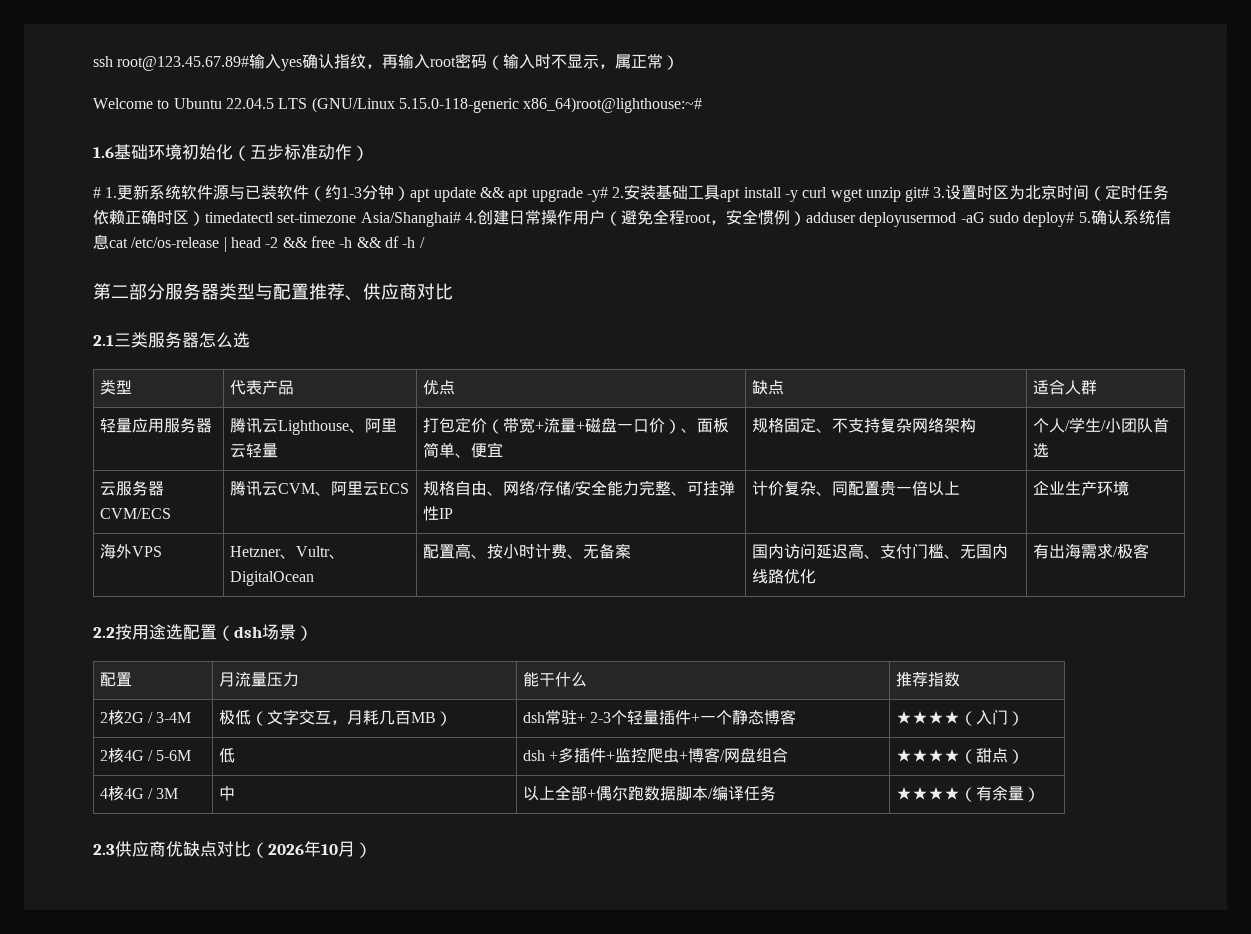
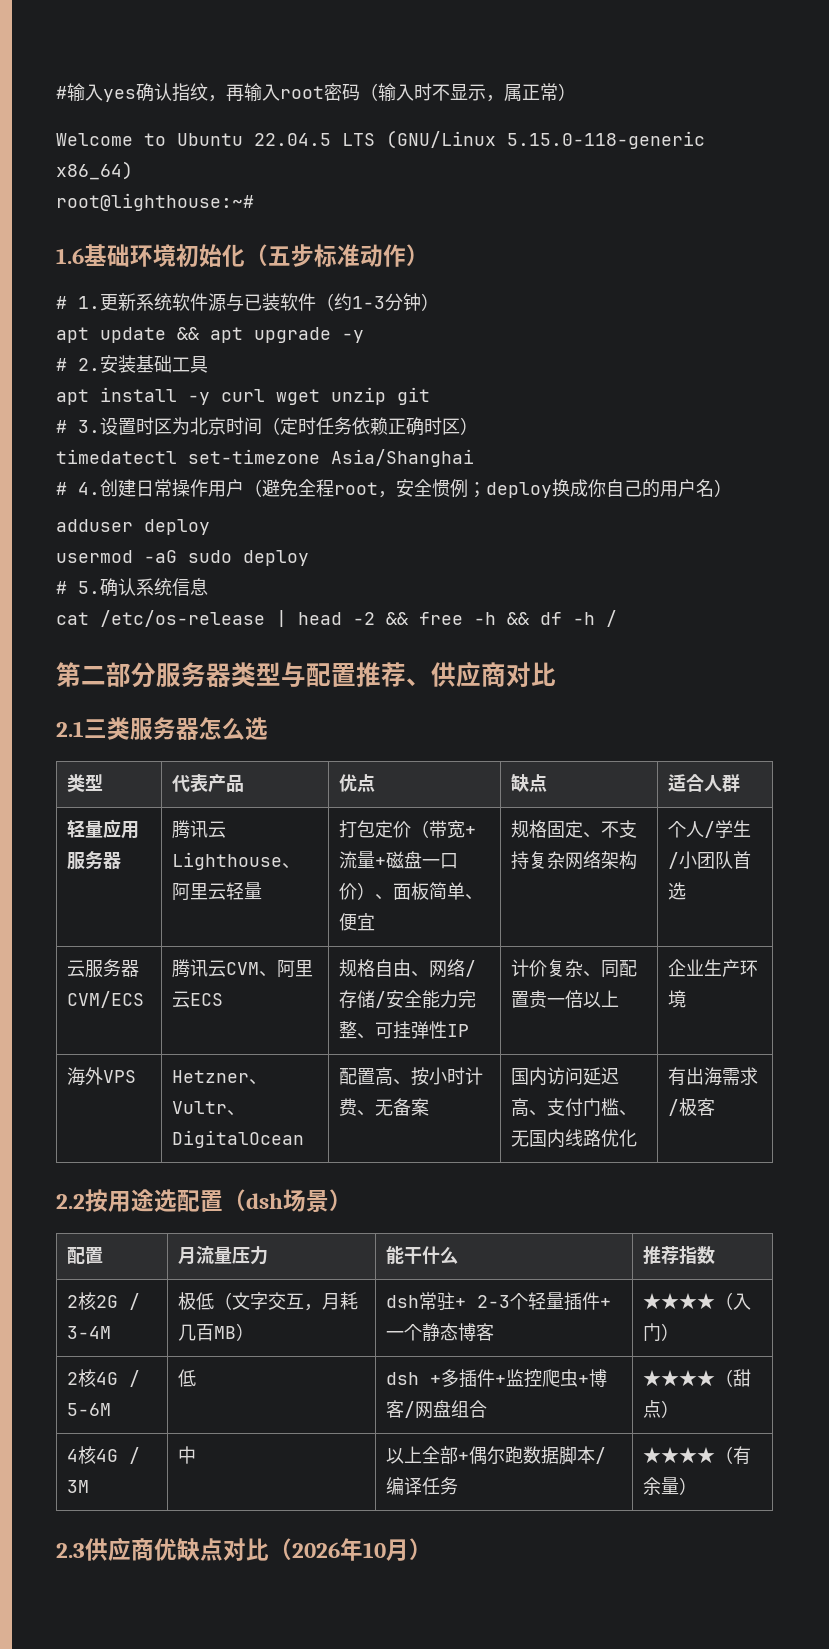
[93,56,250,71] ssh root@123.45.67.89# -> [56,86,67,99] #
[523,97,703,113] x86_64)root@lighthouse:~# -> [56,161,133,180] [56,193,254,211] x86_64) // root@lighthouse:~#
(411, 193) none -> (439, 302) //
[586,187,608,202] -y# -> [342,330,364,343] [56,358,67,371] -y // #
(721, 192) none -> (208, 364) //
[905,187,930,202] git# -> [397,387,430,405] [56,420,67,433] git // #
(205, 218) none -> (478, 426) //
[360,212,461,227] Asia/Shanghai# -> [331,449,474,467] [56,482,67,495] Asia/Shanghai // #
[789,211,1075,227] ）adduser deployusermod -aG sudo deploy# -> [468,479,732,498] [56,519,210,535] [56,550,309,566] [56,581,67,594] ；deploy换成你自己的用户名） // adduser deploy // usermod -aG sudo deploy // #
(109, 242) none -> (208, 587) //

